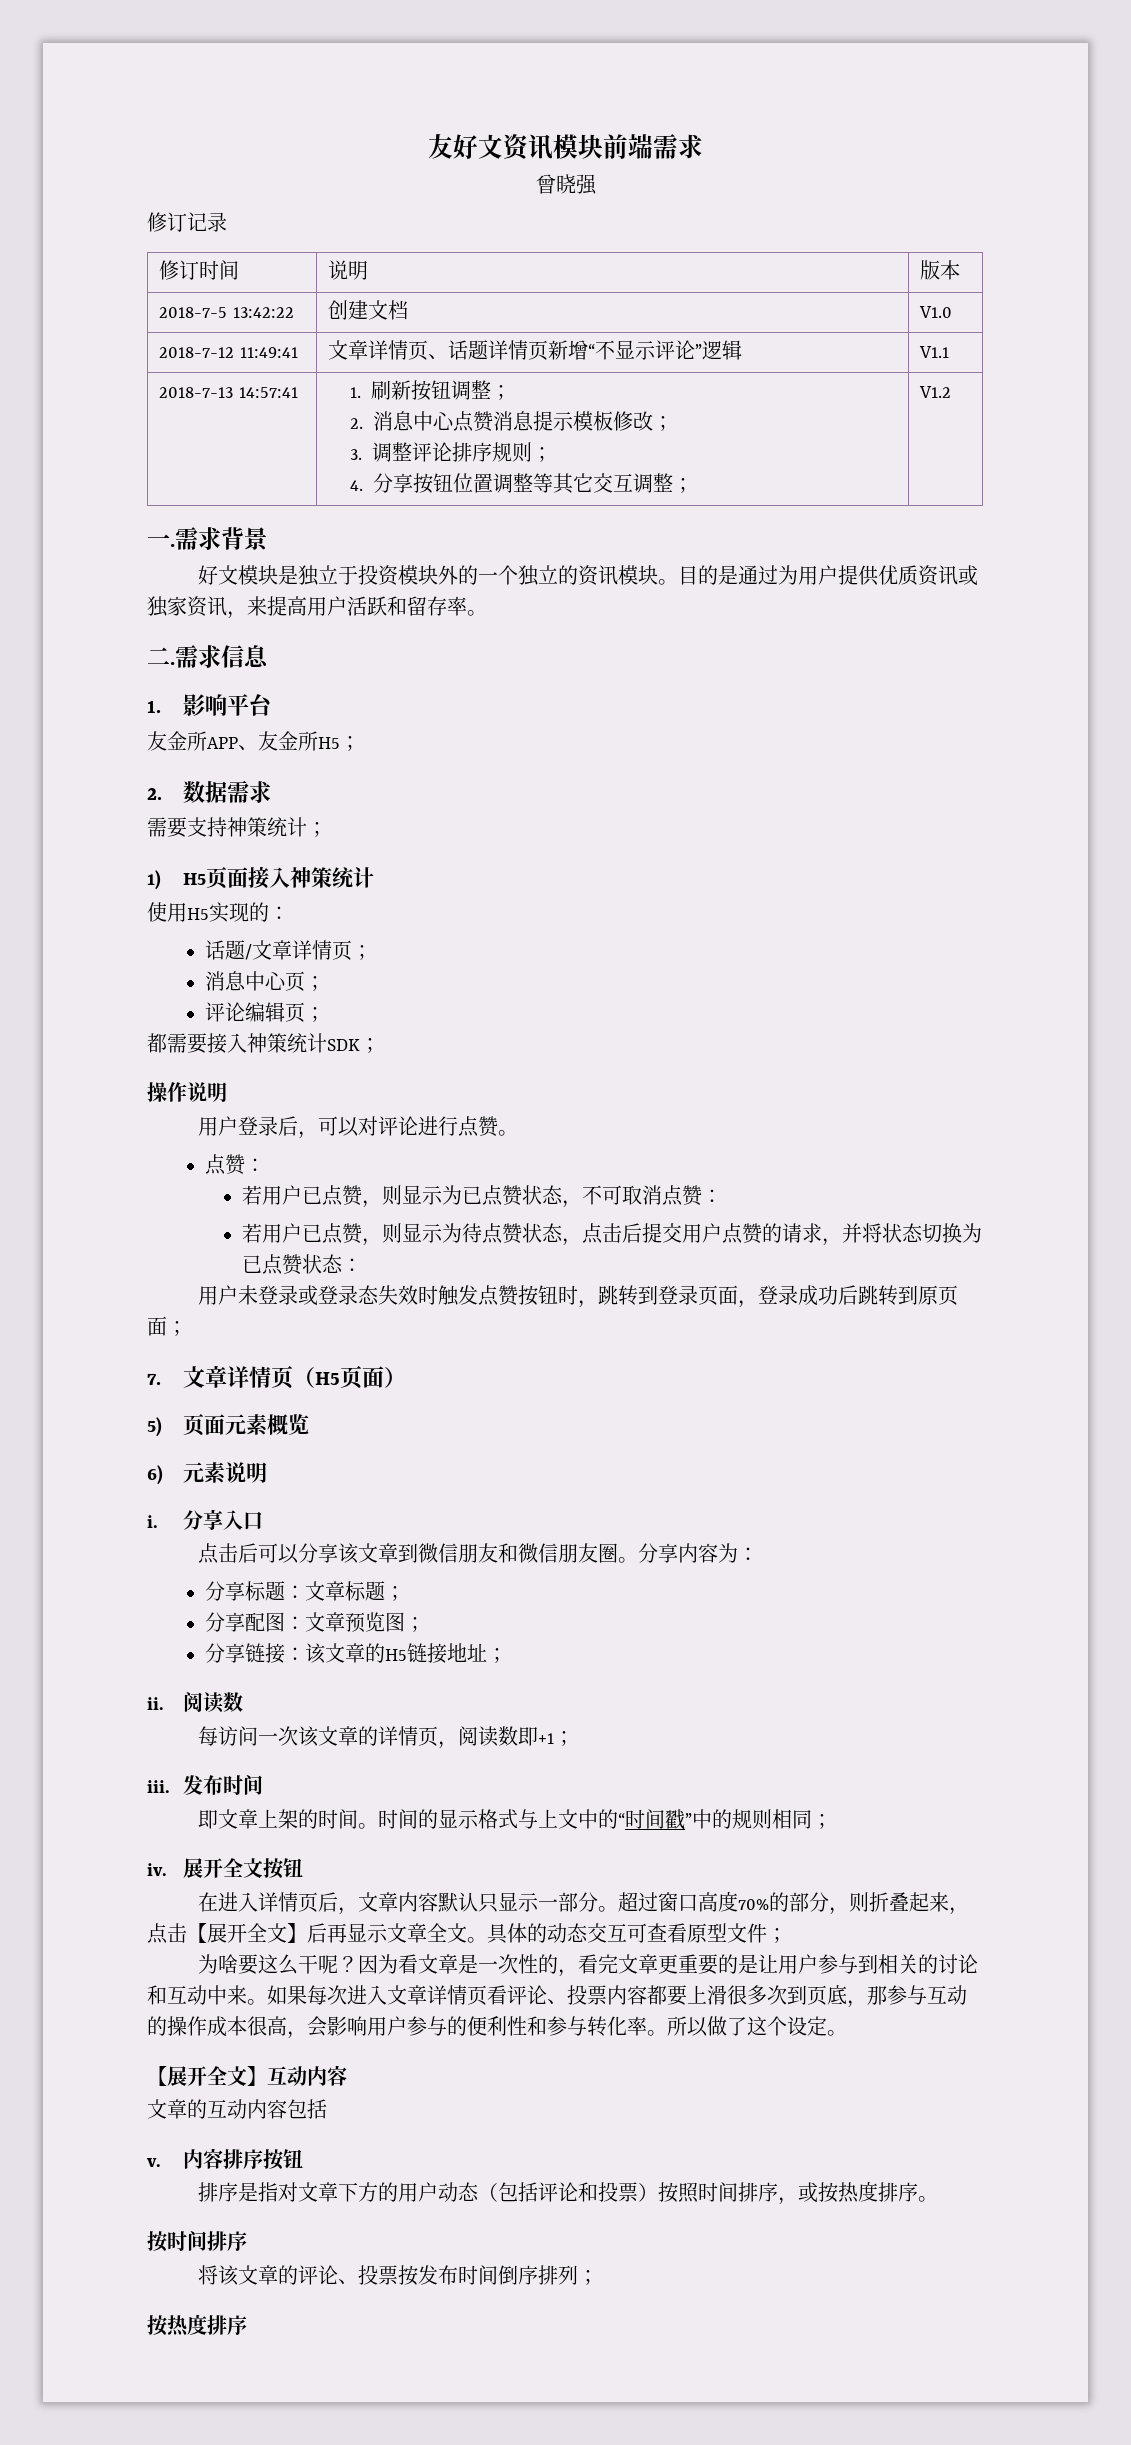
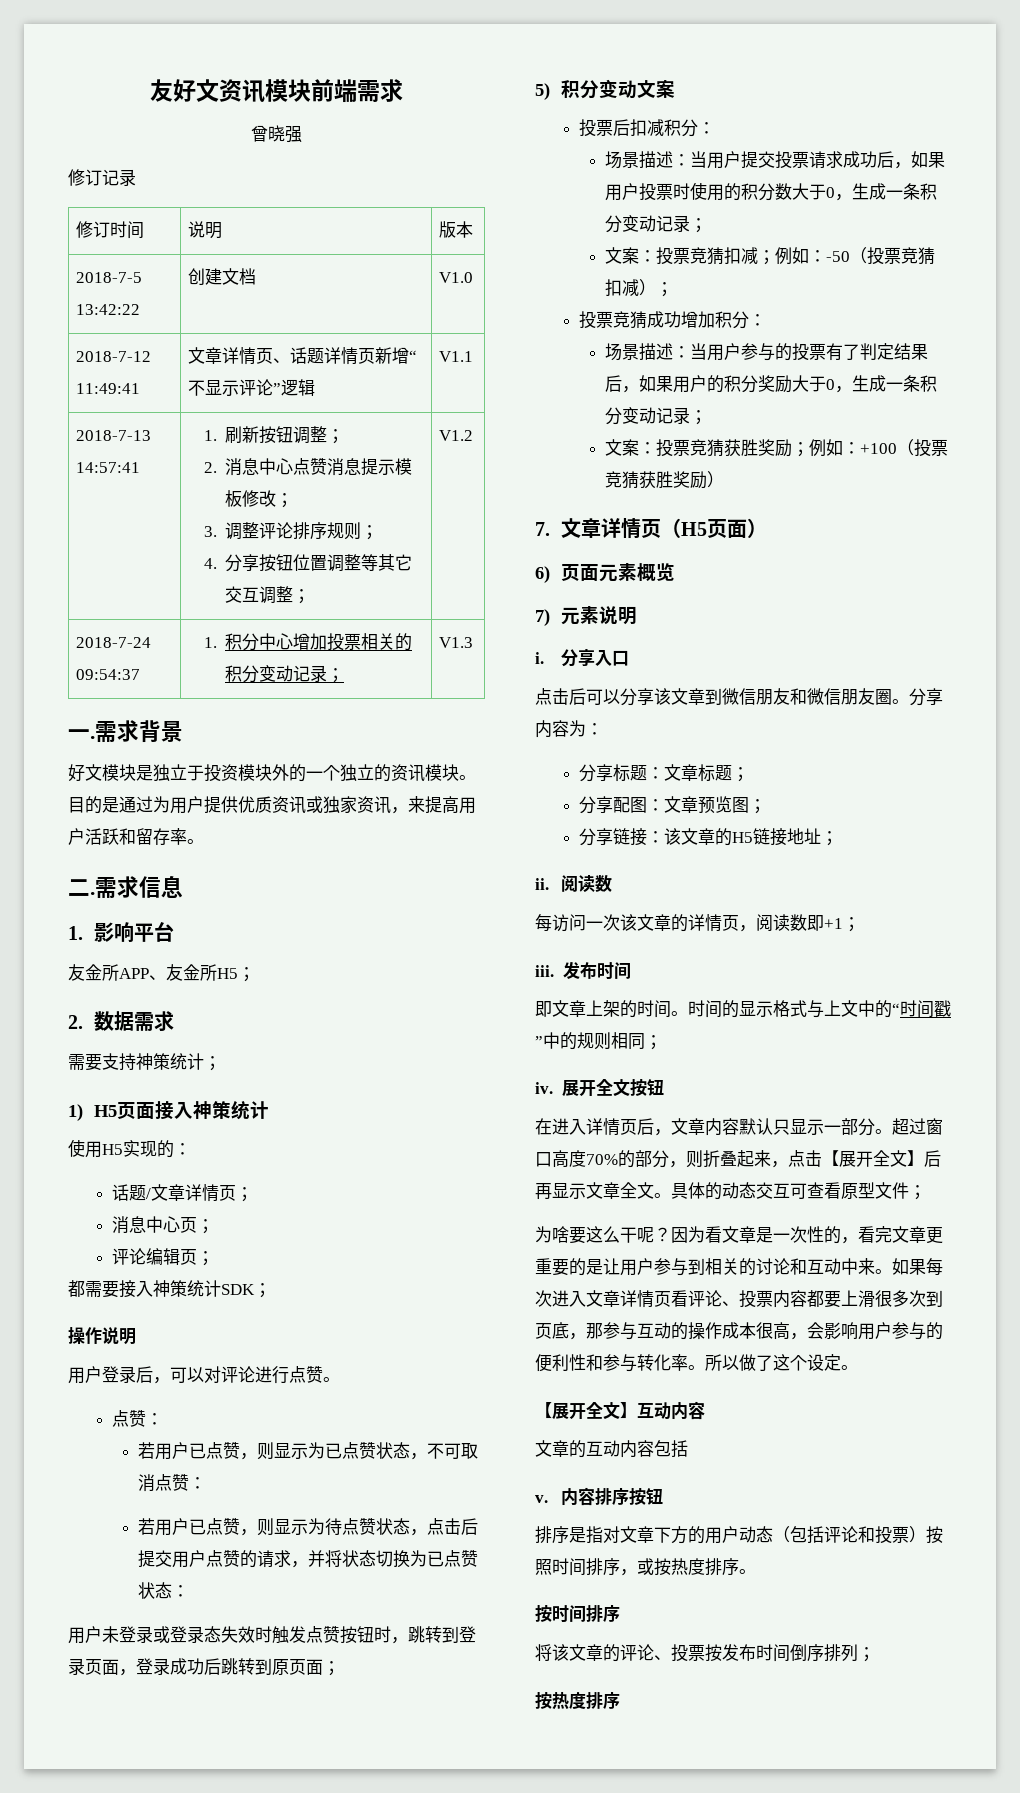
(952, 392) none -> [76,637,152,648] [76,669,141,680] [203,633,413,651] [225,665,345,683] [439,637,474,648] // 2018-7-24 09:54:37 | 1.积分中心增加投票相关的积分变动记录； | V1.3
(187, 1328) none -> [535,79,675,100] [579,119,716,137] [605,151,946,169] [605,182,938,201] [605,215,708,233] [605,247,936,265] [605,279,674,297] [579,311,767,329] [605,343,929,361] [605,375,938,393] [605,407,708,425] [605,439,949,457] [605,471,725,489] // 5)积分变动文案 // 投票后扣减积分： // 场景描述：当用户提交投票请求成功后，如果用户投票时使用的积分数大于0，生成一条积分变动记录； // 文案：投票竞猜扣减；例如：-50（投票竞猜扣减）； // 投票竞猜成功增加积分： // 场景描述：当用户参与的投票有了判定结果后，如果用户的积分奖励大于0，生成一条积分变动记录； // 文案：投票竞猜获胜奖励；例如：+100（投票竞猜获胜奖励）
[147,1417,162,1437] 5) -> [535,566,550,583] 6)
[147,1465,163,1485] 6) -> [535,609,550,626] 7)

